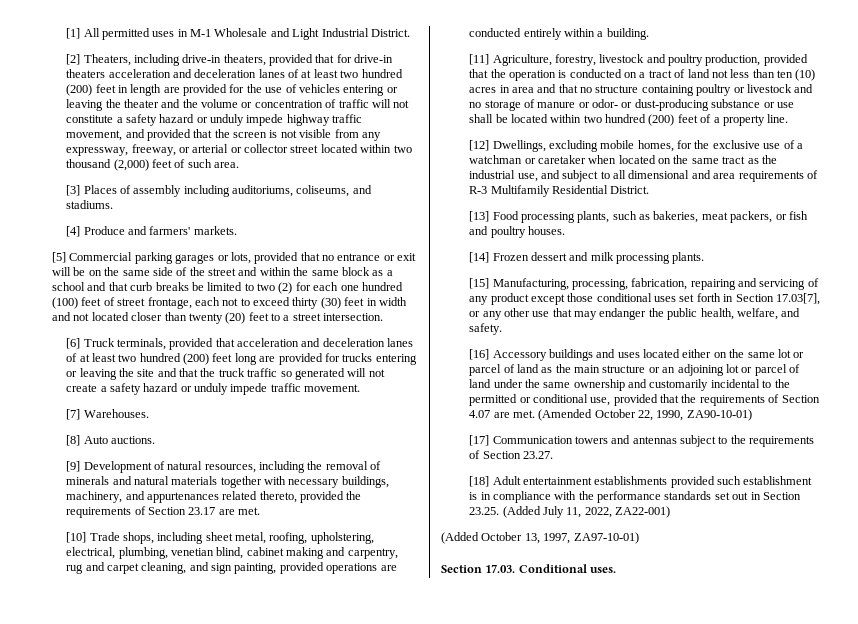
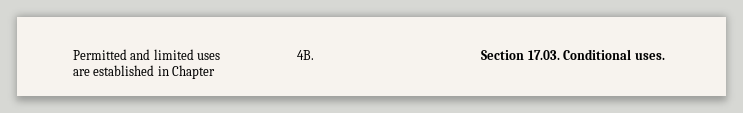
[66,28,410,40] [66,54,394,66] [66,69,403,78] [66,84,398,96] [66,99,410,111] [66,114,363,126] [66,129,381,141] [66,144,412,156] [66,159,240,171] [66,185,372,197] [66,200,114,209] [66,226,237,237] [52,252,417,264] [52,267,393,276] [52,282,403,294] [52,297,407,309] [52,312,384,324] [66,338,414,350] [66,353,417,365] [66,368,385,380] [66,383,361,395] [66,409,149,420] [66,435,155,446] [66,461,382,473] [66,476,389,488] [66,491,362,503] [66,506,261,518] [66,532,374,544] [66,547,398,559] [66,562,397,574] [469,28,649,40] [469,54,808,66] [469,69,816,81] [469,84,814,96] [469,99,794,111] [469,114,789,126] [469,140,803,152] [469,155,777,164] [469,170,818,182] [469,185,650,197] [469,211,808,223] [469,226,565,238] [469,252,705,264] [469,278,819,290] [469,293,820,305] [469,308,801,320] [469,323,503,335] [469,349,805,361] [469,364,801,376] [469,379,790,391] [469,394,820,406] [469,409,752,421] [469,435,815,447] [469,450,553,459] [469,476,813,488] [469,491,801,503] [469,506,671,518] [441,532,639,544] [1] All permitted uses in M-1 Wholesale and Light Industrial District. // [2] Theaters, including drive-in theaters, provided that for drive-in theaters acceleration and deceleration lanes of at least two hundred (200) feet in length are provided for the use of vehicles entering or leaving the theater and the volume or concentration of traffic will not constitute a safety hazard or unduly impede highway traffic movement, and provided that the screen is not visible from any expressway, freeway, or arterial or collector street located within two thousand (2,000) feet of such area. // [3] Places of assembly including auditoriums, coliseums, and stadiums. // [4] Produce and farmers' markets. // [5] Commercial parking garages or lots, provided that no entrance or exit will be on the same side of the street and within the same block as a school and that curb breaks be limited to two (2) for each one hundred (100) feet of street frontage, each not to exceed thirty (30) feet in width and not located closer than twenty (20) feet to a street intersection. // [6] Truck terminals, provided that acceleration and deceleration lanes of at least two hundred (200) feet long are provided for trucks entering or leaving the site and that the truck traffic so generated will not create a safety hazard or unduly impede traffic movement. // [7] Warehouses. // [8] Auto auctions. // [9] Development of natural resources, including the removal of minerals and natural materials together with necessary buildings, machinery, and appurtenances related thereto, provided the requirements of Section 23.17 are met. // [10] Trade shops, including sheet metal, roofing, upholstering, electrical, plumbing, venetian blind, cabinet making and carpentry, rug and carpet cleaning, and sign painting, provided operations are conducted entirely within a building. // [11] Agriculture, forestry, livestock and poultry production, provided that the operation is conducted on a tract of land not less than ten (10) acres in area and that no structure containing poultry or livestock and no storage of manure or odor- or dust-producing substance or use shall be located within two hundred (200) feet of a property line. // [12] Dwellings, excluding mobile homes, for the exclusive use of a watchman or caretaker when located on the same tract as the industrial use, and subject to all dimensional and area requirements of R-3 Multifamily Residential District. // [13] Food processing plants, such as bakeries, meat packers, or fish and poultry houses. // [14] Frozen dessert and milk processing plants. // [15] Manufacturing, processing, fabrication, repairing and servicing of any product except those conditional uses set forth in Section 17.03[7], or any other use that may endanger the public health, welfare, and safety. // [16] Accessory buildings and uses located either on the same lot or parcel of land as the main structure or an adjoining lot or parcel of land under the same ownership and customarily incidental to the permitted or conditional use, provided that the requirements of Section 4.07 are met. (Amended October 22, 1990, ZA90-10-01) // [17] Communication towers and antennas subject to the requirements of Section 23.27. // [18] Adult entertainment establishments provided such establishment is in compliance with the performance standards set out in Section 23.25. (Added July 11, 2022, ZA22-001) // (Added October 13, 1997, ZA97-10-01) -> [72,49,221,60] [72,65,216,79] [296,50,314,60] Permitted and limited uses are established in Chapter 4B.

